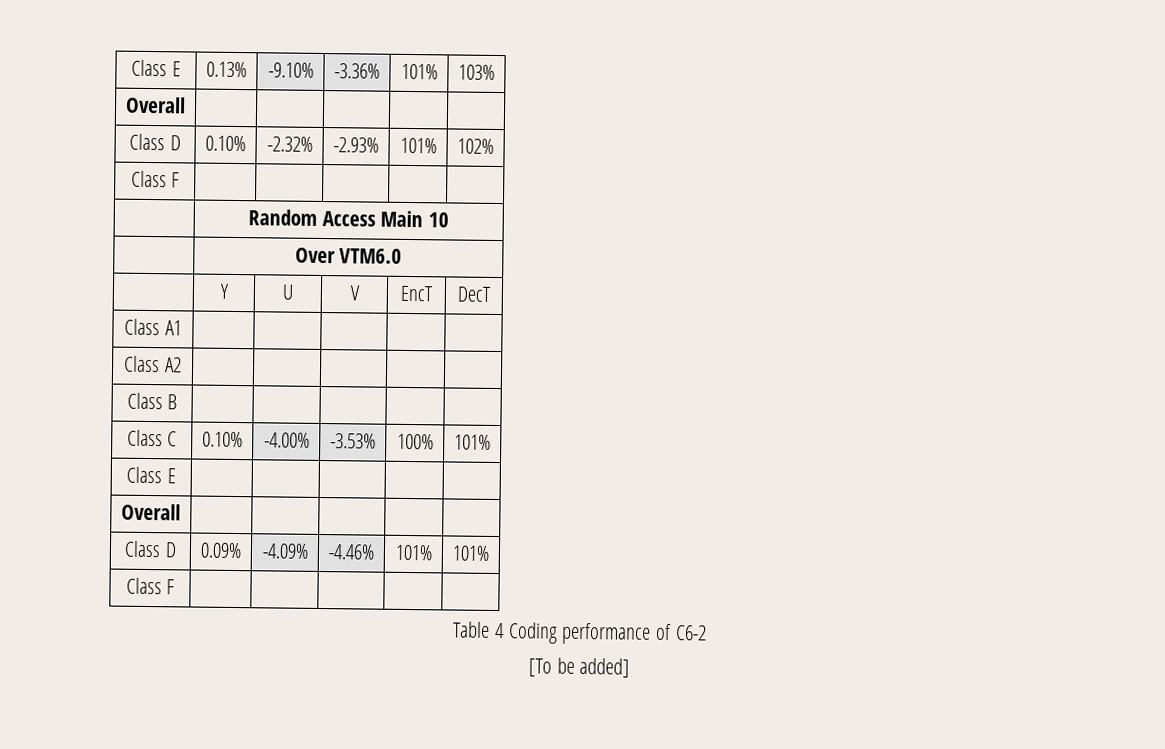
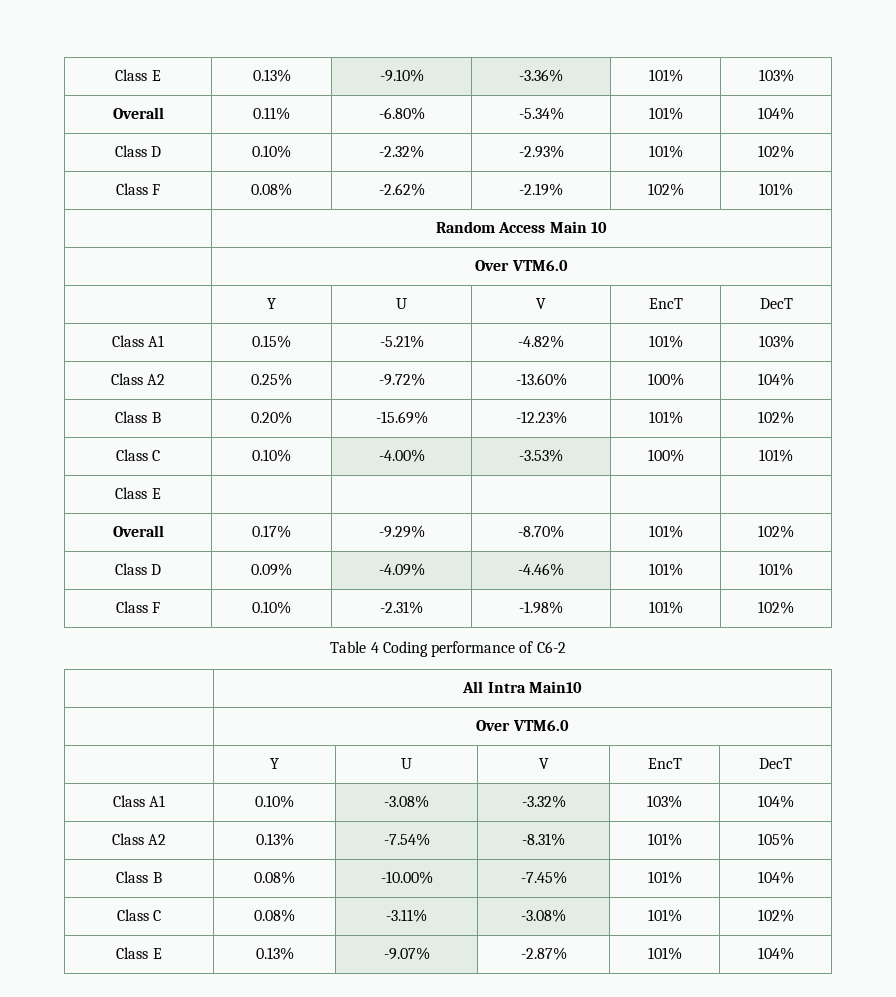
(186, 105) | | | | -> [252,107,290,120] [378,107,425,120] [518,107,564,120] [648,107,683,120] [758,107,794,120] 0.11% | -6.80% | -5.34% | 101% | 104%
(181, 180) | | | | -> [250,183,292,196] [378,183,425,196] [519,183,563,196] [647,183,684,196] [759,183,793,196] 0.08% | -2.62% | -2.19% | 102% | 101%
[124,355,182,373] [126,392,178,410] | | | | // Class A2 | | | | | // Class B | | | | | -> [251,335,291,348] [379,335,424,348] [518,335,564,348] [648,335,683,348] [758,335,794,348] [110,373,166,385] [250,373,292,386] [378,373,425,386] [515,373,567,386] [647,373,684,386] [758,373,794,386] [115,411,161,423] [250,411,292,424] [375,411,428,424] [515,411,567,424] [648,411,683,424] [758,411,794,424] 0.15% | -5.21% | -4.82% | 101% | 103% // Class A2 | 0.25% | -9.72% | -13.60% | 100% | 104% // Class B | 0.20% | -15.69% | -12.23% | 101% | 102%
(181, 512) | | | | -> [251,525,291,538] [378,525,425,538] [518,525,564,538] [648,525,683,538] [758,525,794,538] 0.17% | -9.29% | -8.70% | 101% | 102%
(176, 587) | | | | -> [251,601,291,614] [380,601,423,614] [519,601,563,614] [648,601,683,614] [758,601,794,614] 0.10% | -2.31% | -1.98% | 101% | 102%
[527,657,631,678] // [To be added] -> [462,681,582,693] [476,720,569,731] [270,758,279,769] [401,758,412,769] [538,758,549,769] [647,758,682,769] [759,758,792,769] [112,795,166,807] [254,795,294,808] [384,795,429,808] [521,795,566,808] [647,795,682,808] [757,795,794,808] [111,833,167,845] [255,833,294,846] [383,833,430,846] [522,833,565,846] [647,833,682,846] [757,833,794,846] [116,871,162,883] [253,871,295,884] [380,871,433,884] [520,871,567,884] [647,871,682,884] [757,871,794,884] [116,909,162,921] [253,909,295,922] [386,909,427,922] [521,909,566,922] [647,909,682,922] [757,909,794,922] [116,947,162,959] [255,947,294,960] [383,947,430,960] [520,947,567,960] [647,947,682,960] [757,947,794,960] // | All Intra Main10 // | Over VTM6.0 // | Y | U | V | EncT | DecT // Class A1 | 0.10% | -3.08% | -3.32% | 103% | 104% // Class A2 | 0.13% | -7.54% | -8.31% | 101% | 105% // Class B | 0.08% | -10.00% | -7.45% | 101% | 104% // Class C | 0.08% | -3.11% | -3.08% | 101% | 102% // Class E | 0.13% | -9.07% | -2.87% | 101% | 104%

